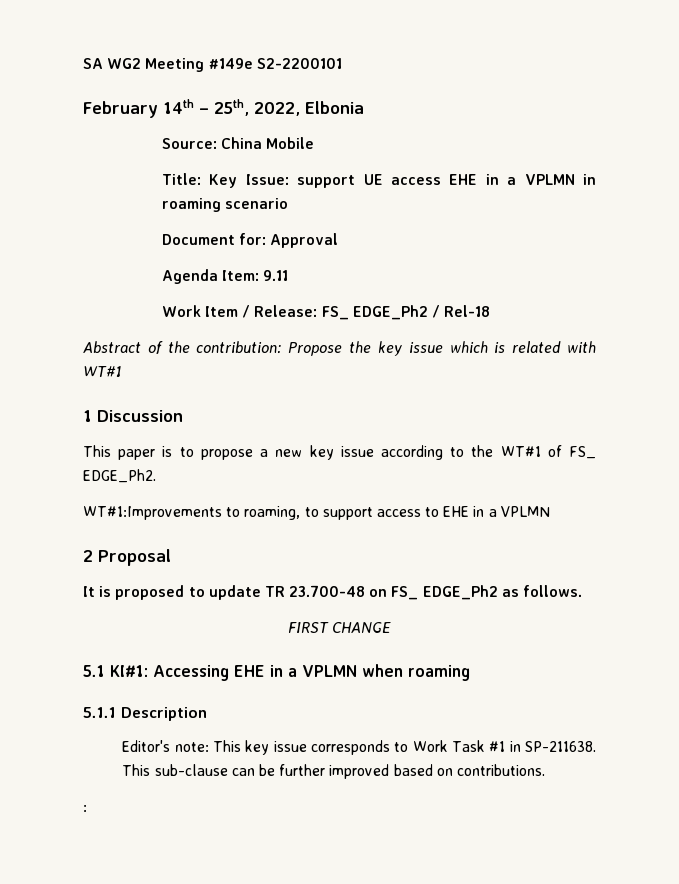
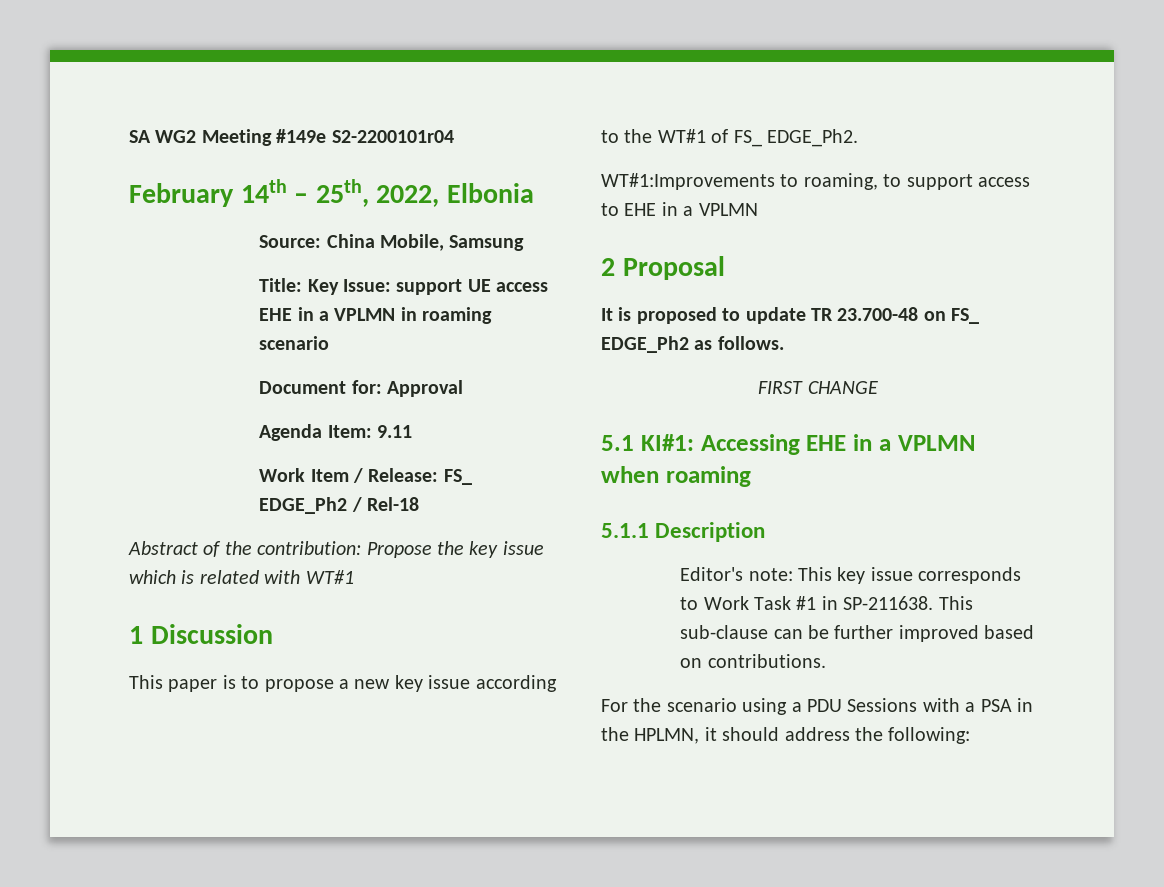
[256,58,342,69] S2-2200101 -> [331,130,454,143] S2-2200101r04
[266,137,315,149] Mobile -> [380,234,525,251] Mobile, Samsung
[83,805,87,812] : -> [601,698,1033,715] [601,727,971,744] For the scenario using a PDU Sessions with a PSA in the HPLMN, it should address the following:

